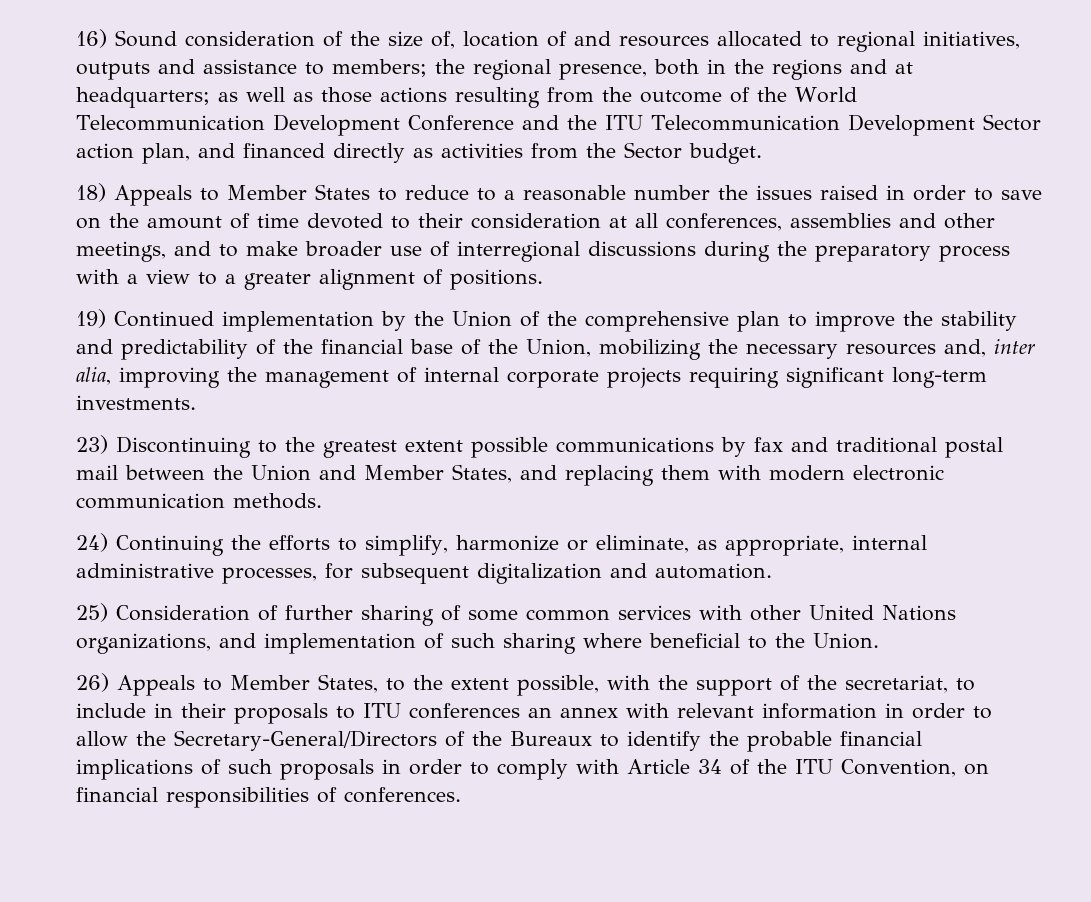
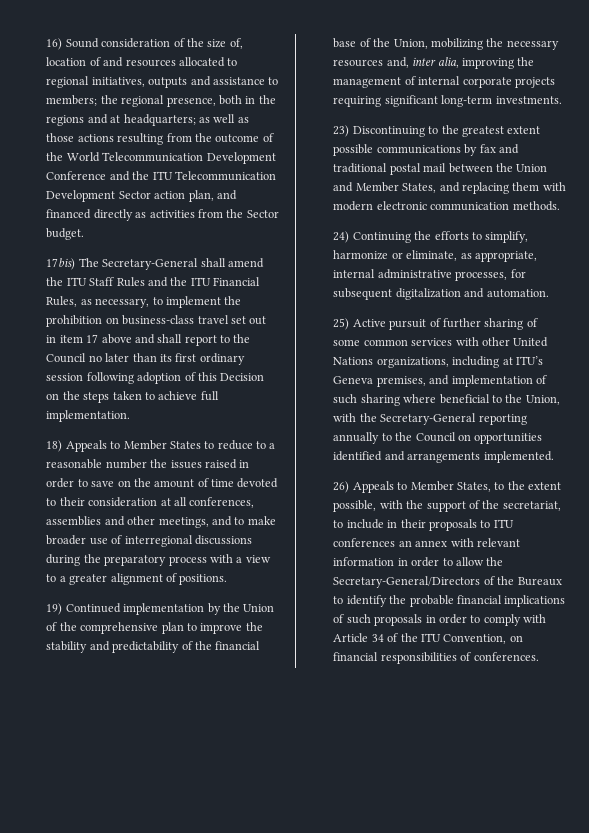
(763, 153) none -> [46,258,264,270] [46,277,261,287] [46,296,242,308] [46,315,267,327] [46,334,251,346] [46,353,245,365] [46,372,265,384] [46,391,219,403] [46,410,131,422] // 17bis) The Secretary-General shall amend the ITU Staff Rules and the ITU Financial Rules, as necessary, to implement the prohibition on business-class travel set out in item 17 above and shall report to the Council no later than its first ordinary session following adoption of this Decision on the steps taken to achieve full implementation.
[116,605,251,621] Consideration -> [352,319,427,330] Active pursuit
(212, 643) none -> [452,356,543,368] [333,376,426,387] including at ITU’s Geneva premises,
[813,633,880,649] Union. -> [525,395,560,405] [333,413,527,425] [333,432,543,444] [333,451,554,463] Union, with the Secretary-General reporting annually to the Council on opportunities identified and arrangements implemented.

